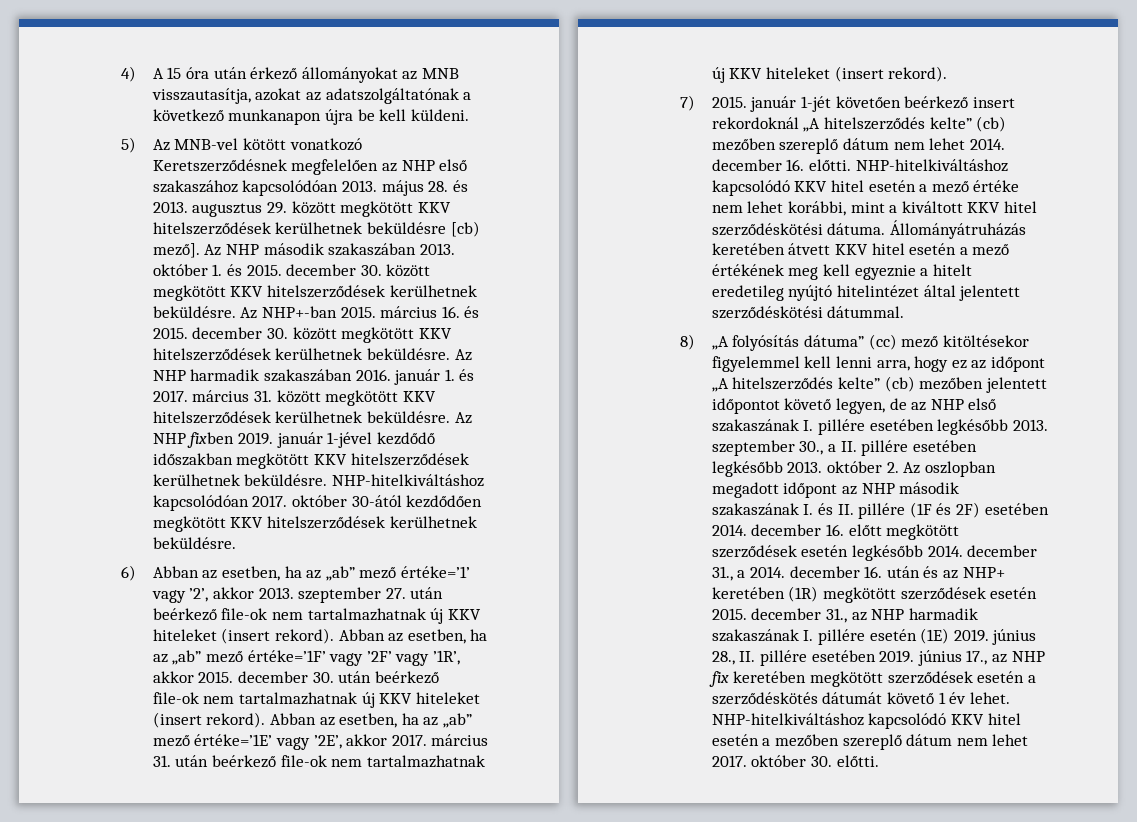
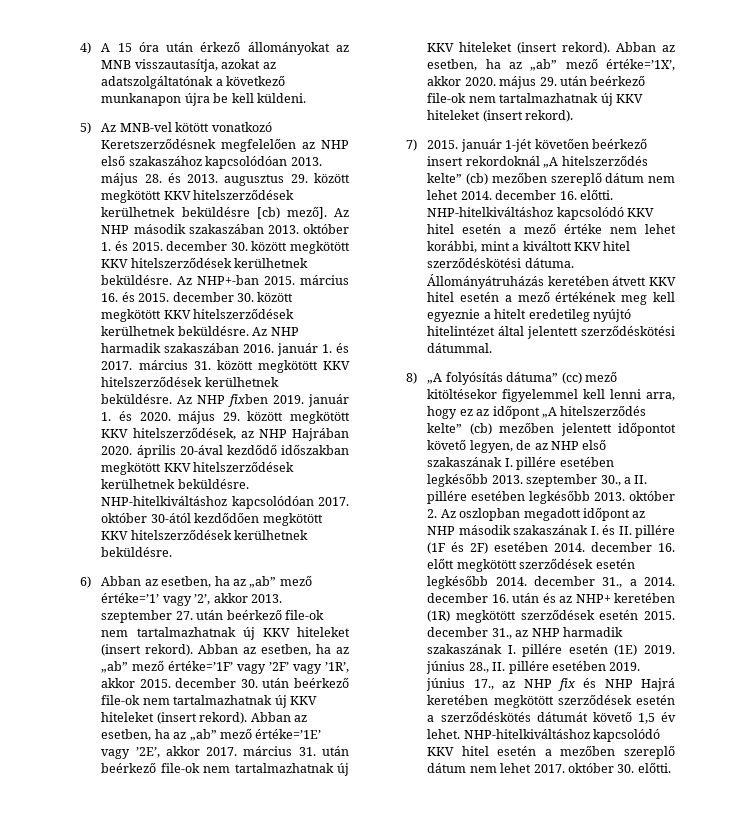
[327,432,373,448] 1-jével -> [101,411,350,424] [101,427,349,441] [101,445,223,458] 1. és 2020. május 29. között megkötött KKV hitelszerződések, az NHP Hajrában 2020. április 20-ával
(948, 74) none -> [616,42,675,52] [427,58,675,71] [427,75,646,89] [427,93,643,106] [427,110,574,122] Abban az esetben, ha az „ab” mező értéke=’1X’, akkor 2020. május 29. után beérkező file-ok nem tartalmazhatnak új KKV hiteleket (insert rekord).
(729, 679) none -> [583,678,675,691] és NHP Hajrá
[938,692,946,704] 1 -> [637,713,655,724] 1,5

